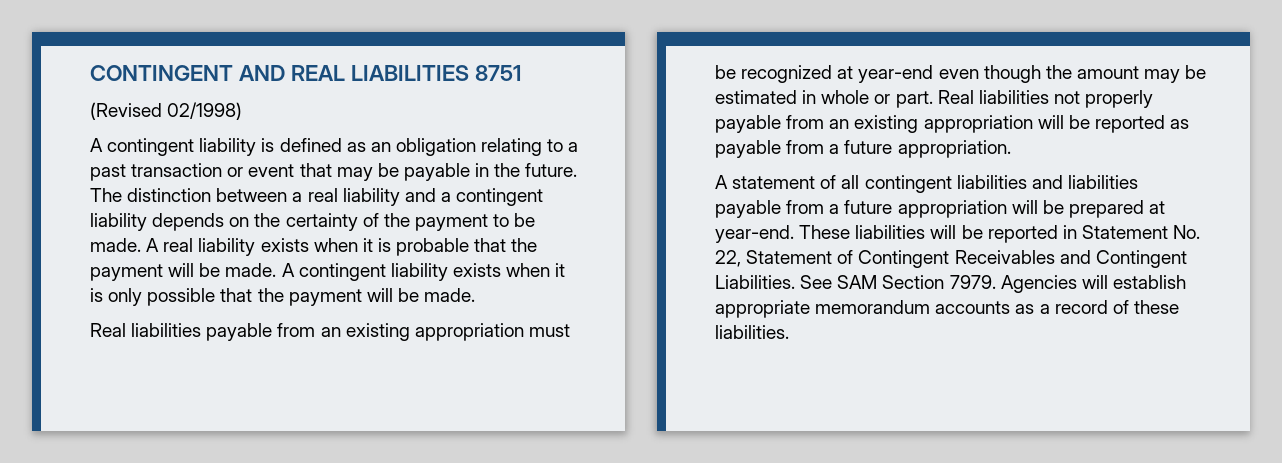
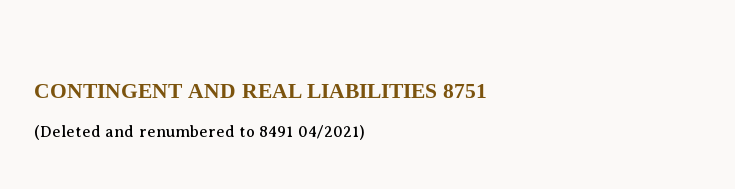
[90,102,243,120] [90,138,579,156] [90,163,578,181] [90,188,544,206] [90,213,536,231] [90,238,538,256] [90,263,566,281] [90,288,476,306] [90,323,570,341] [715,65,1207,83] [715,90,1154,108] [715,115,1190,133] [715,140,1011,158] [715,175,1138,193] [715,200,1166,218] [715,225,1201,243] [715,250,1187,268] [715,275,1186,293] [715,300,1179,318] [715,325,789,339] (Revised 02/1998) // A contingent liability is defined as an obligation relating to a past transaction or event that may be payable in the future. The distinction between a real liability and a contingent liability depends on the certainty of the payment to be made. A real liability exists when it is probable that the payment will be made. A contingent liability exists when it is only possible that the payment will be made. // Real liabilities payable from an existing appropriation must be recognized at year-end even though the amount may be estimated in whole or part. Real liabilities not properly payable from an existing appropriation will be reported as payable from a future appropriation. // A statement of all contingent liabilities and liabilities payable from a future appropriation will be prepared at year-end. These liabilities will be reported in Statement No. 22, Statement of Contingent Receivables and Contingent Liabilities. See SAM Section 7979. Agencies will establish appropriate memorandum accounts as a record of these liabilities. -> [34,125,365,140] (Deleted and renumbered to 8491 04/2021)

